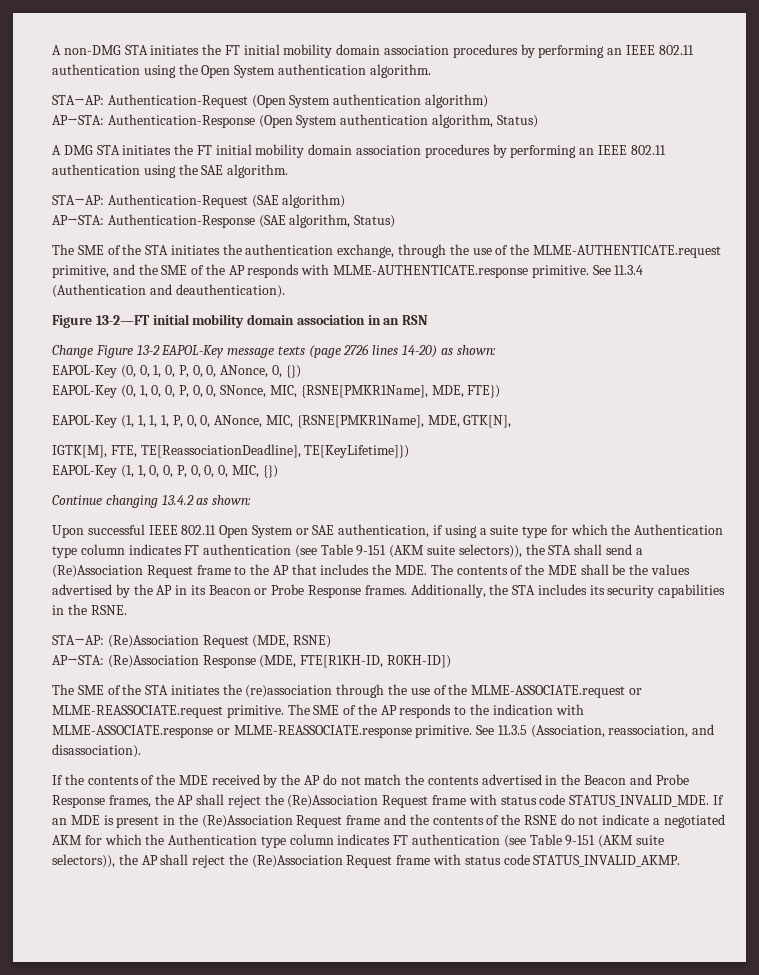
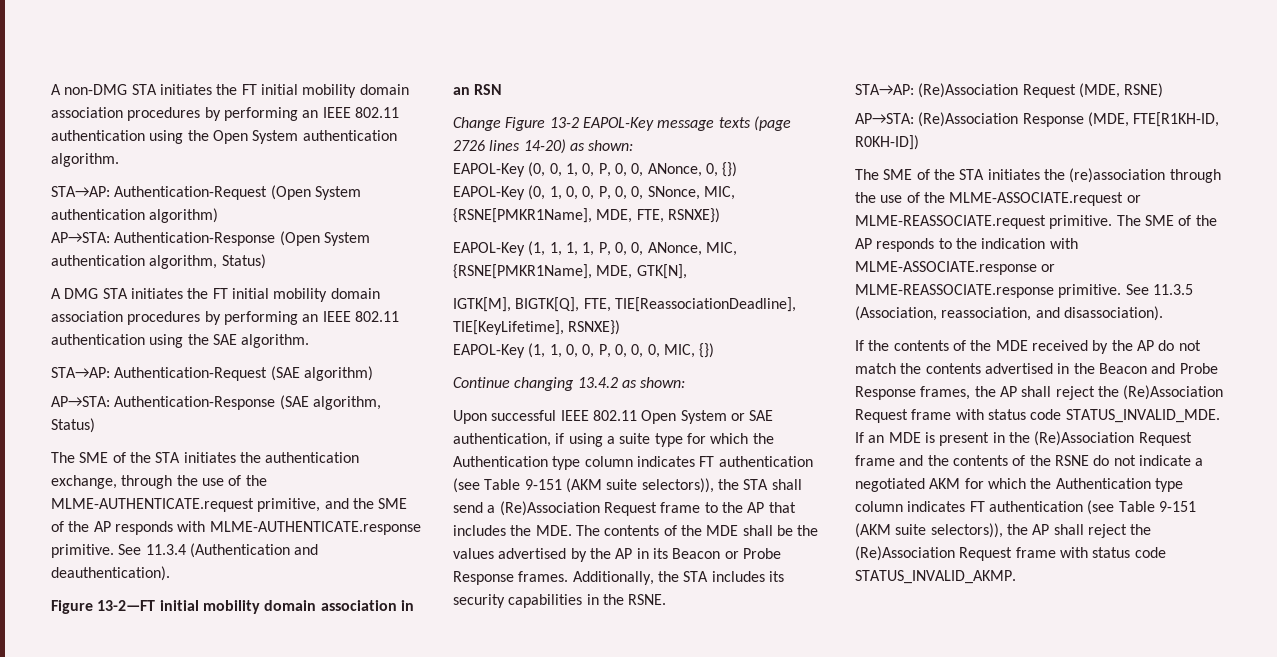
[467,385,501,398] FTE}) -> [636,208,720,223] FTE, RSNXE})
[110,444,410,458] FTE, TE[ReassociationDeadline], TE[KeyLifetime]}) -> [515,297,796,312] [453,320,621,335] BIGTK[Q], FTE, TIE[ReassociationDeadline], TIE[KeyLifetime], RSNXE})

